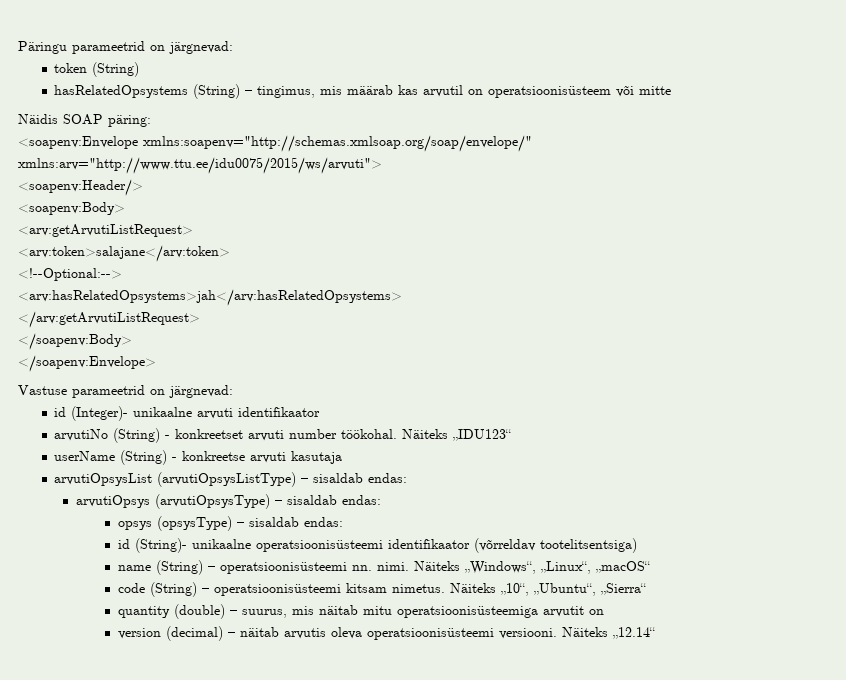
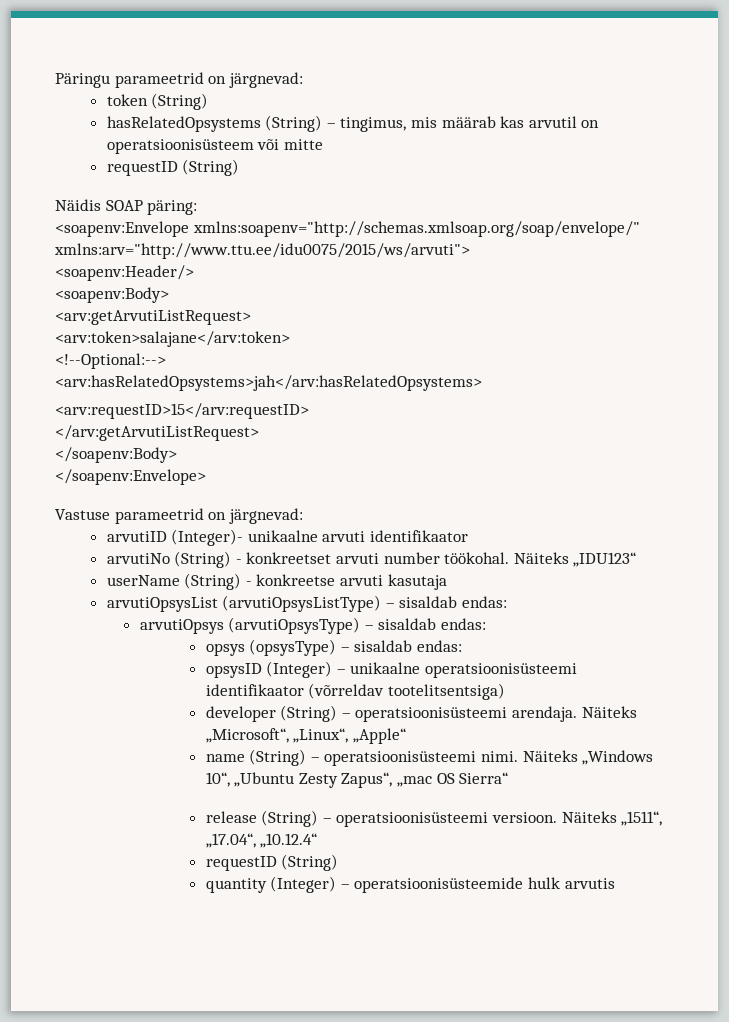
(672, 90) none -> [106,159,240,176] // requestID (String)
(402, 297) none -> [55,403,309,419] // <arv:requestID>15</arv:requestID>
[54,407,67,417] id -> [106,531,167,542] arvutiID
[117,538,187,553] id (String)- -> [205,661,346,678] opsysID (Integer) –
(637, 545) none -> [205,705,637,722] [205,728,406,744] // developer (String) – operatsioonisüsteemi arendaja. Näiteks „Microsoft“, „Linux“, „Apple“
[351,565,372,571] nn. -> (477, 758) none
[464,561,650,574] [117,582,646,597] [117,604,604,619] [117,626,655,641] „Windows“, „Linux“, „macOS“ // code (String) – operatsioonisüsteemi kitsam nimetus. Näiteks „10“, „Ubuntu“, „Sierra“ // quantity (double) – suurus, mis näitab mitu operatsioonisüsteemiga arvutit on // version (decimal) – näitab arvutis oleva operatsioonisüsteemi versiooni. Näiteks „12.14“ -> [582,750,654,765] [205,772,509,788] [205,810,663,827] [205,833,318,848] [205,854,339,871] [205,876,615,893] „Windows 10“, „Ubuntu Zesty Zapus“, „mac OS Sierra“ // release (String) – operatsioonisüsteemi versioon. Näiteks „1511“, „17.04“, „10.12.4“ // requestID (String) // quantity (Integer) – operatsioonisüsteemide hulk arvutis

